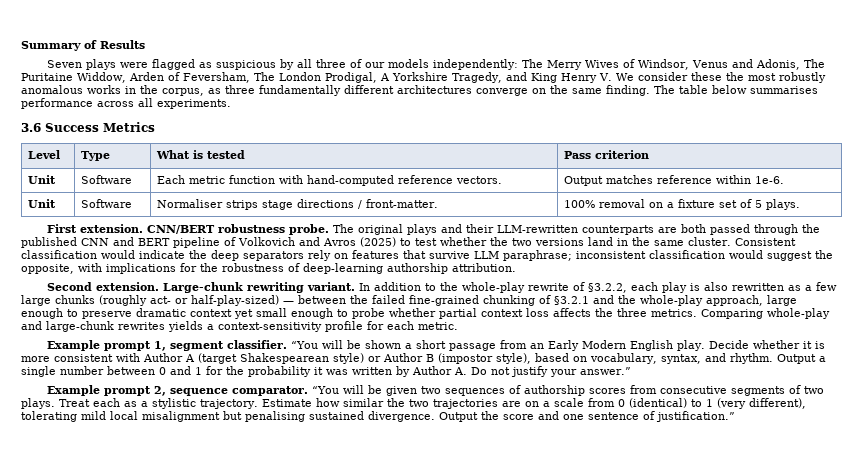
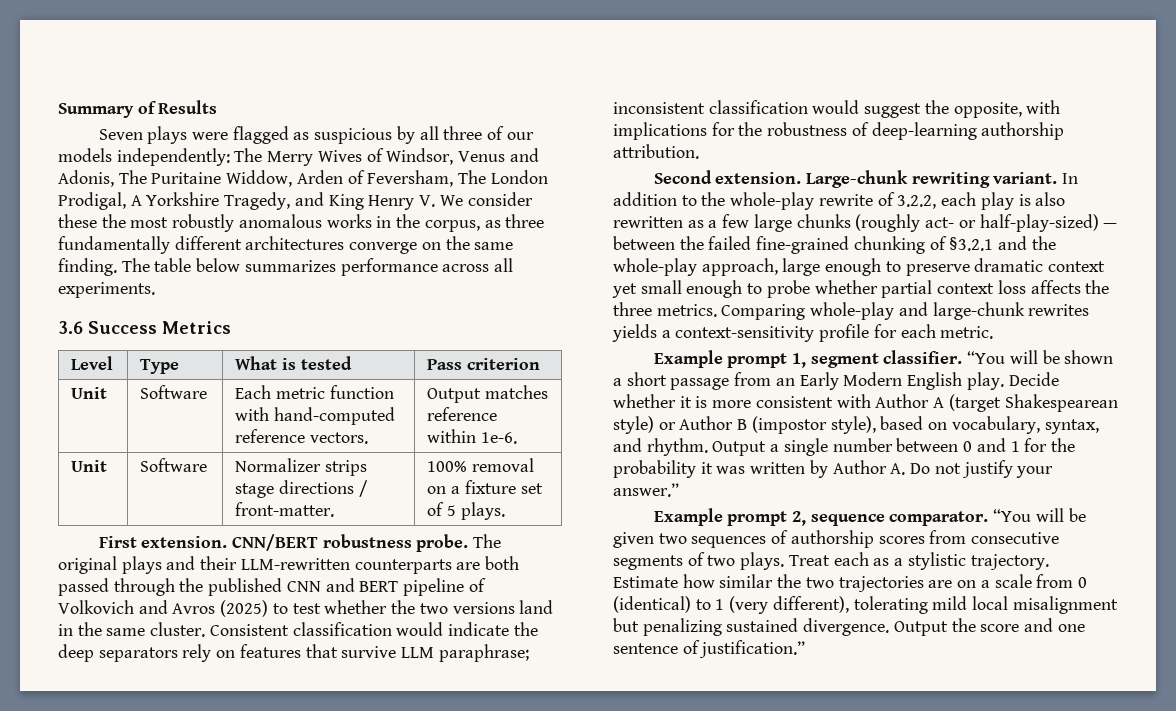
[750,86,818,94] summarises -> [244,260,336,272] summarizes
[157,199,224,208] Normaliser -> [235,458,322,472] Normalizer
[587,283,627,293] §3.2.2, -> [897,195,937,209] 3.2.2,
[245,411,305,422] penalising -> [642,618,722,636] penalizing

